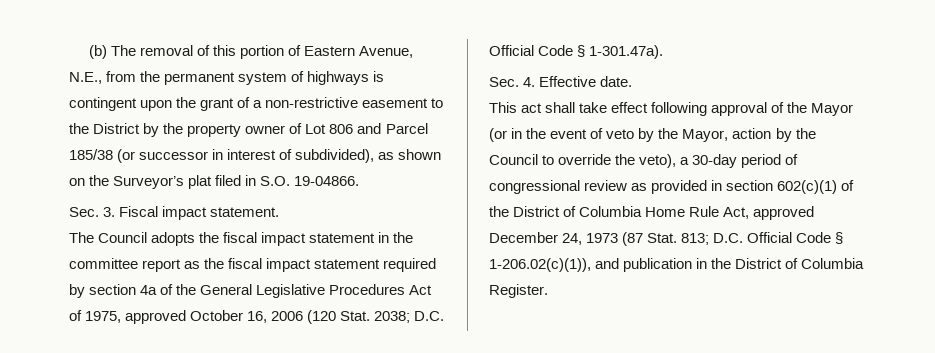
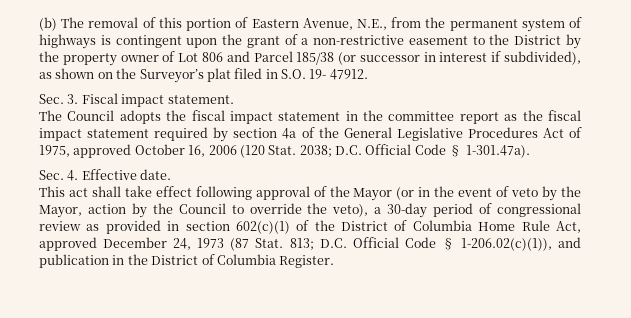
[279,149,293,160] of -> [491,51,502,62] if
[294,176,360,186] 19-04866. -> [309,69,368,80] 19- 47912.

